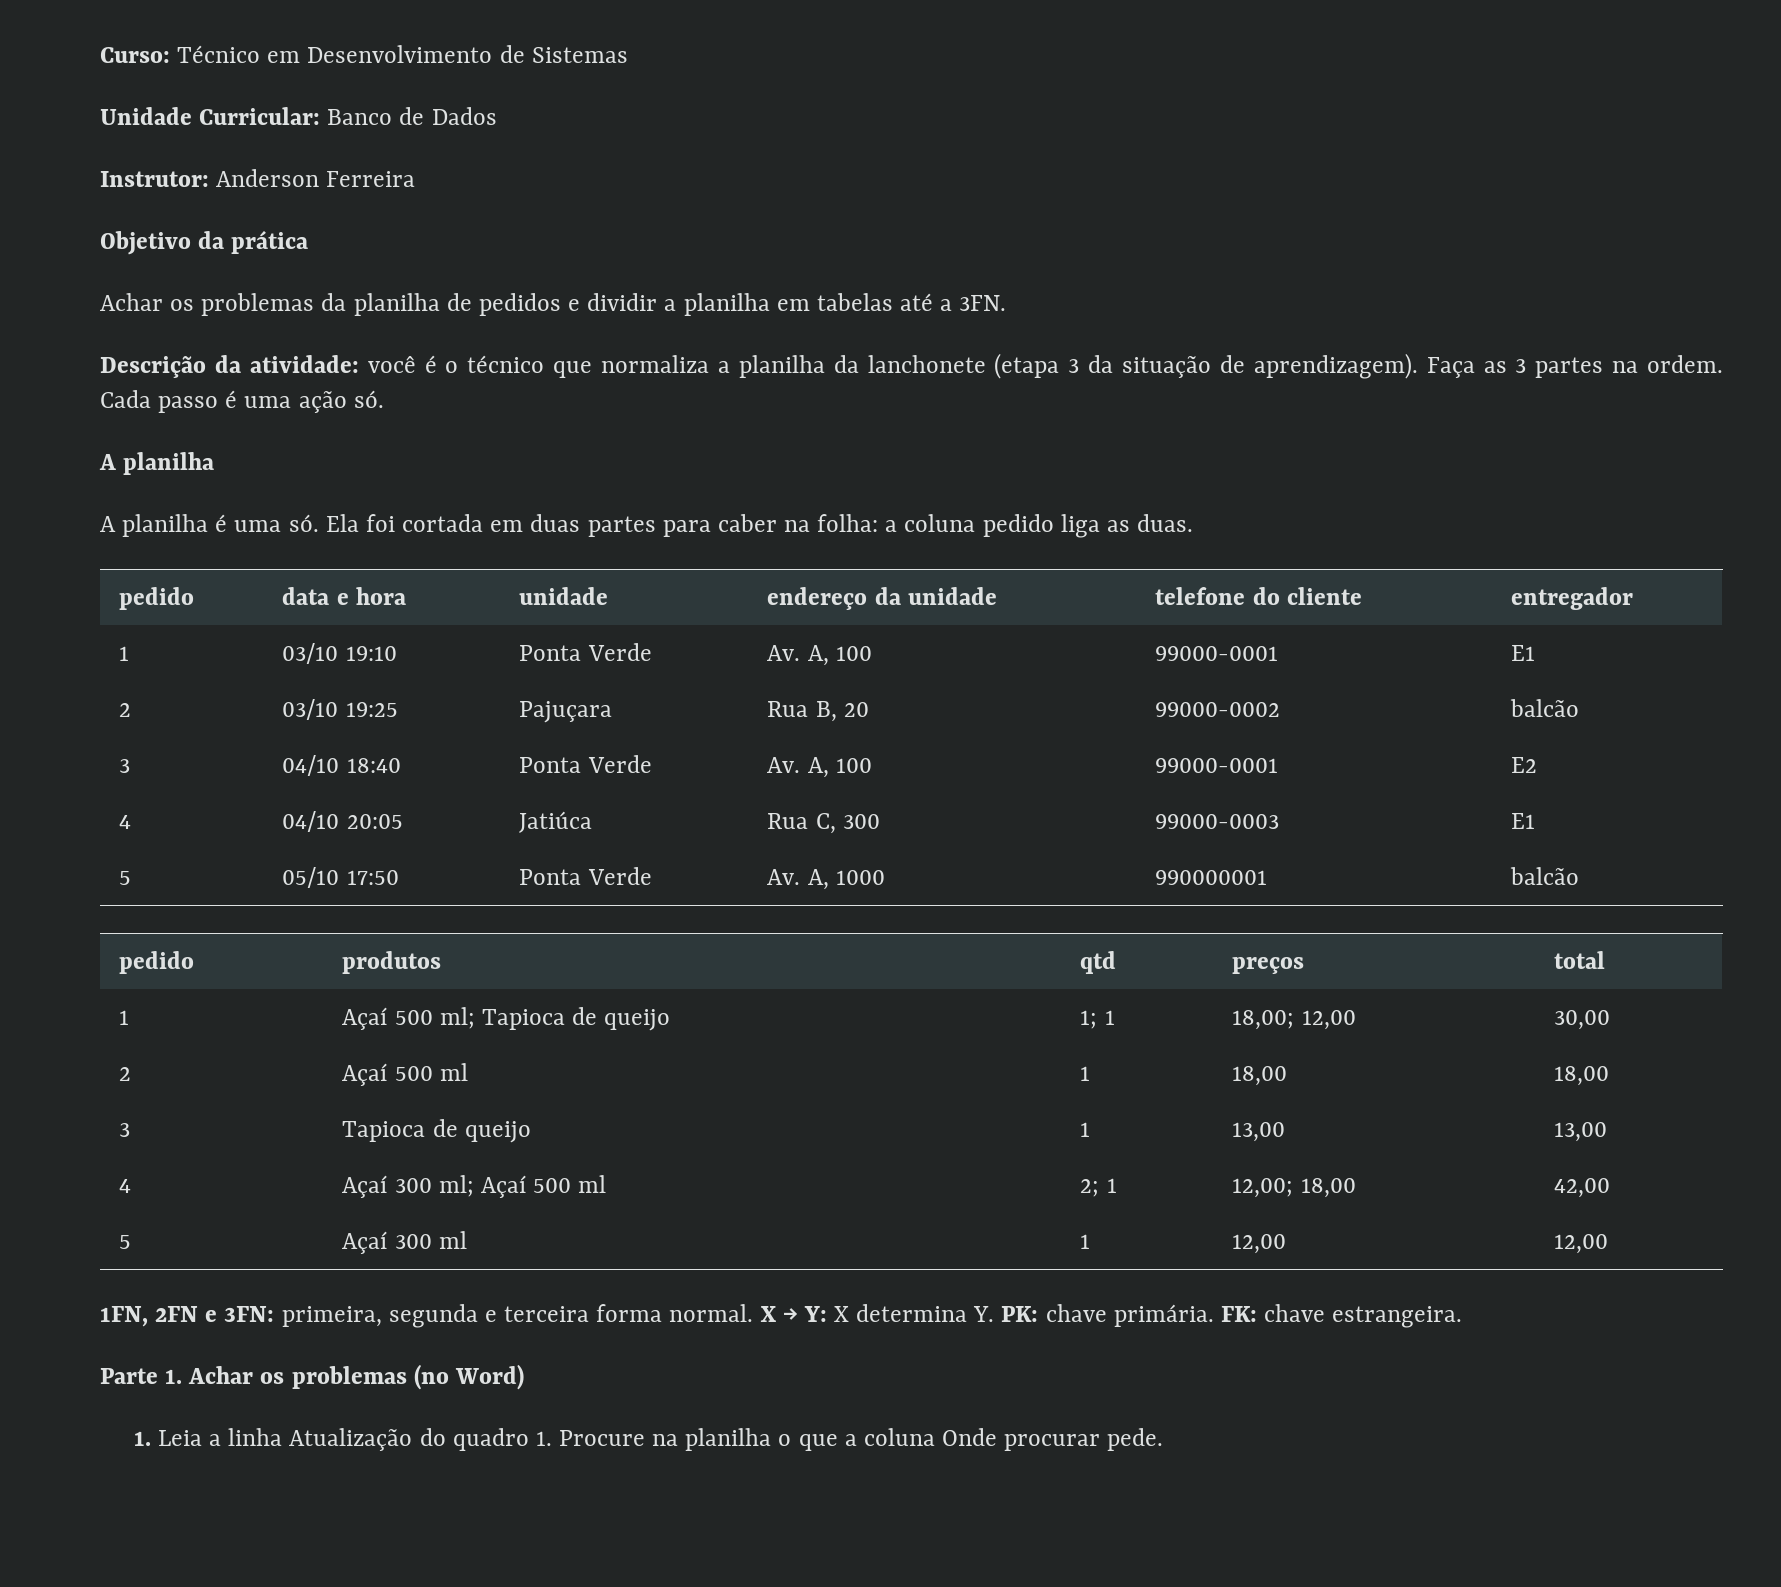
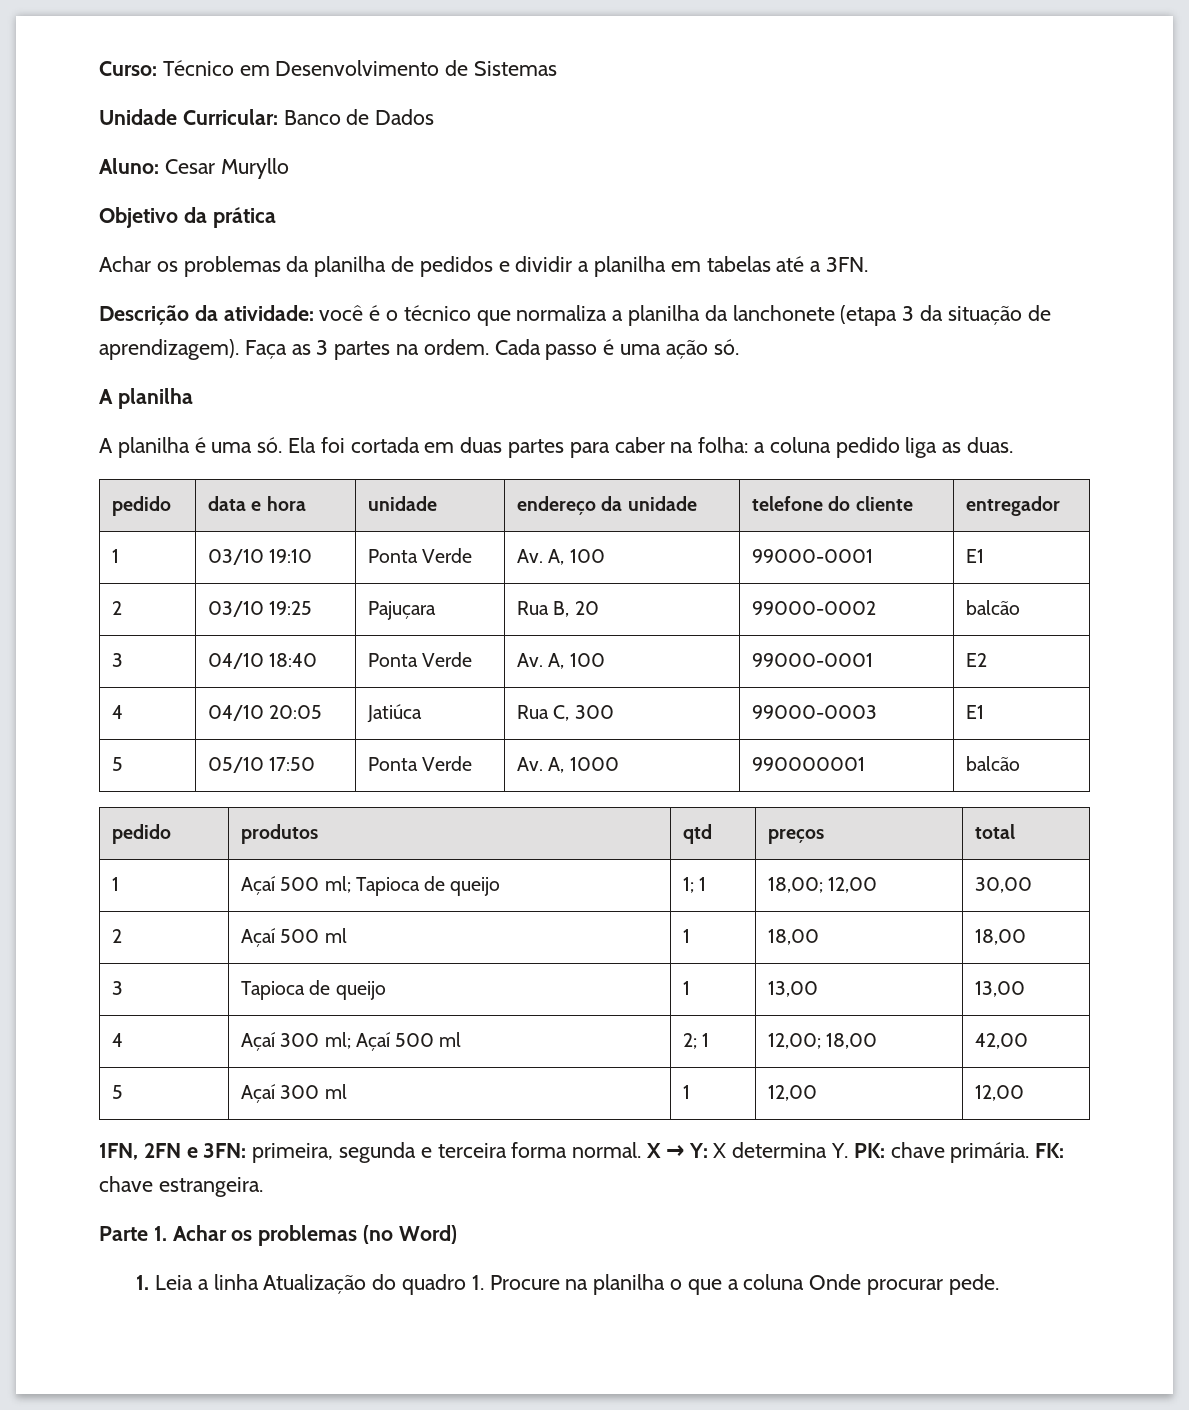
[100,169,416,187] Instrutor: Anderson Ferreira -> [99,158,289,179] Aluno: Cesar Muryllo

